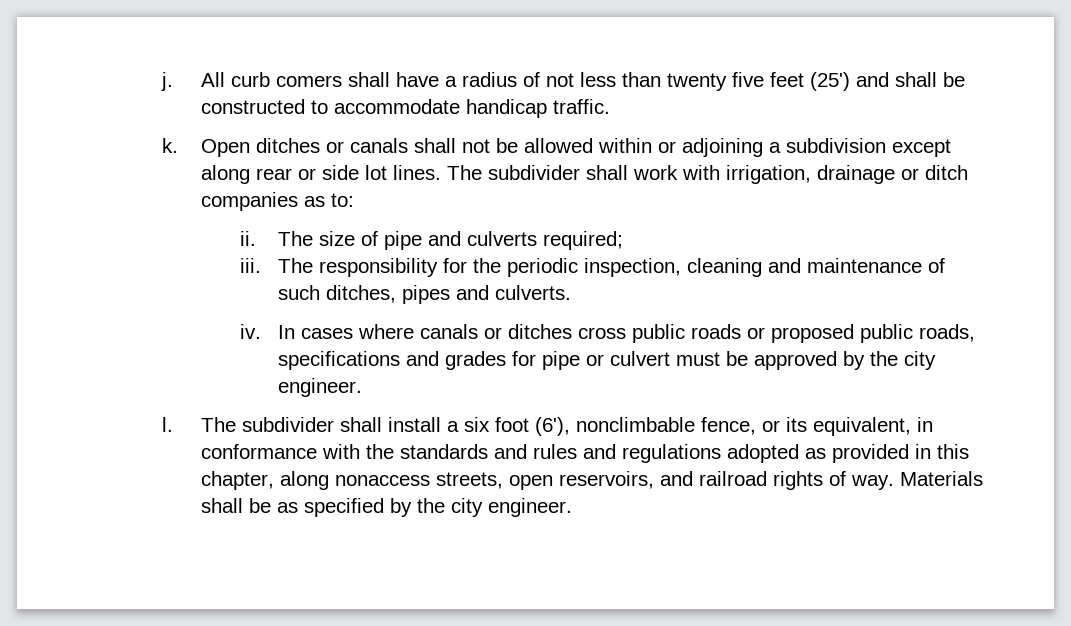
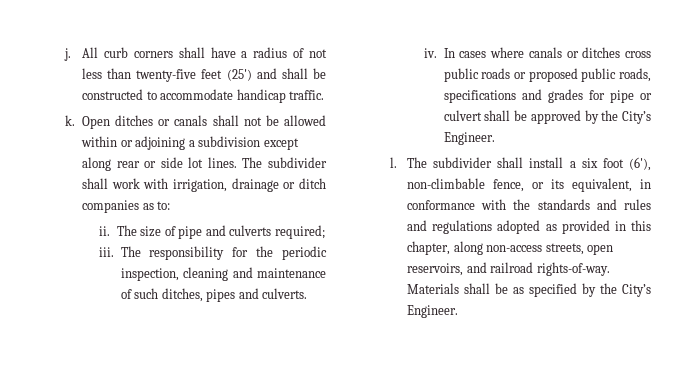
[276,75,343,87] comers -> [133,51,173,58] corners
[667,72,765,91] twenty five -> [136,69,197,82] twenty-five
[676,352,721,366] must -> [484,110,511,121] shall
[904,351,937,370] [278,378,363,397] city engineer. -> [622,111,651,124] [443,132,495,145] City’s Engineer.
[576,417,696,432] nonclimbable -> [407,178,486,189] non-climbable
[335,475,431,486] nonaccess -> [486,245,543,252] non-access
[773,471,895,490] rights of way. -> [536,262,610,276] rights-of-way.
[451,498,573,517] city engineer. -> [622,284,651,297] [407,305,459,318] City’s Engineer.

